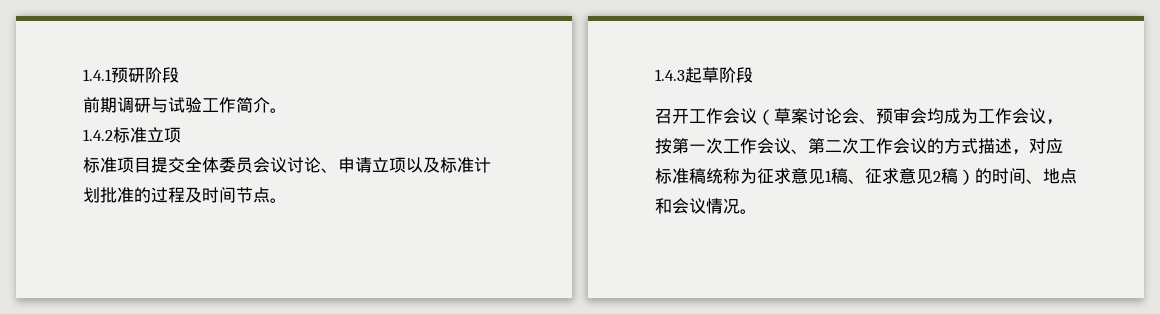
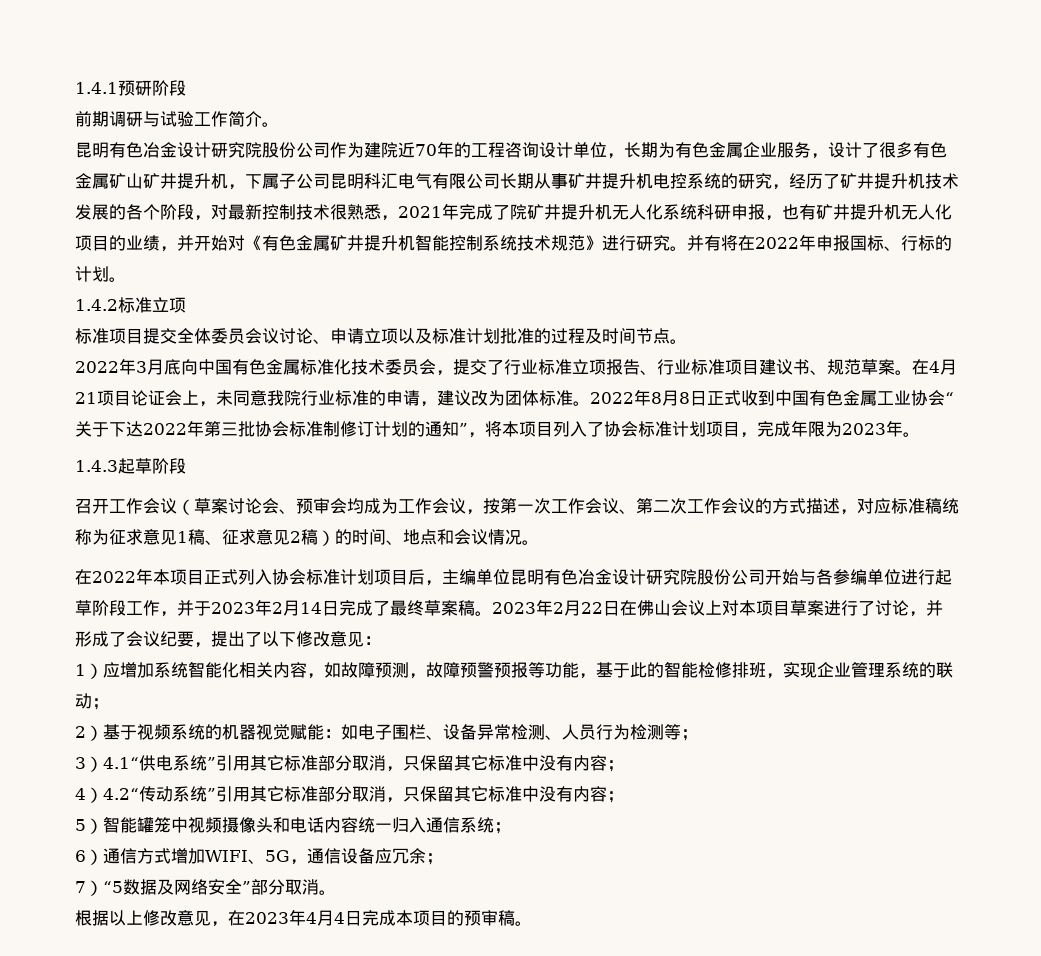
(287, 110) none -> [75,141,947,159] [75,173,959,190] [75,203,952,221] [75,234,952,252] [75,266,126,282] // 昆明有色冶金设计研究院股份公司作为建院近70年的工程咨询设计单位，长期为有色金属企业服务，设计了很多有色金属矿山矿井提升机，下属子公司昆明科汇电气有限公司长期从事矿井提升机电控系统的研究，经历了矿井提升机技术发展的各个阶段，对最新控制技术很熟悉，2021年完成了院矿井提升机无人化系统科研申报，也有矿井提升机无人化项目的业绩，并开始对《有色金属矿井提升机智能控制系统技术规范》进行研究。并有将在2022年申报国标、行标的计划。
(287, 200) none -> [75,358,957,376] [75,389,954,407] [75,420,920,438] // 2022年3月底向中国有色金属标准化技术委员会，提交了行业标准立项报告、行业标准项目建议书、规范草案。在4月21项目论证会上，未同意我院行业标准的申请，建议改为团体标准。2022年8月8日正式收到中国有色金属工业协会“关于下达2022年第三批协会标准制修订计划的通知”，将本项目列入了协会标准计划项目，完成年限为2023年。
(757, 211) none -> [75,568,952,586] [75,599,943,617] [75,631,381,648] [75,661,953,679] [75,693,109,710] [75,724,698,741] [75,755,624,772] [75,786,624,803] [75,816,511,834] [75,848,443,865] [75,879,336,896] [75,909,532,927] // 在2022年本项目正式列入协会标准计划项目后，主编单位昆明有色冶金设计研究院股份公司开始与各参编单位进行起草阶段工作，并于2023年2月14日完成了最终草案稿。2023年2月22日在佛山会议上对本项目草案进行了讨论，并形成了会议纪要，提出了以下修改意见： // 1）应增加系统智能化相关内容，如故障预测，故障预警预报等功能，基于此的智能检修排班，实现企业管理系统的联动； // 2）基于视频系统的机器视觉赋能：如电子围栏、设备异常检测、人员行为检测等； // 3）4.1“供电系统”引用其它标准部分取消，只保留其它标准中没有内容； // 4）4.2“传动系统”引用其它标准部分取消，只保留其它标准中没有内容； // 5）智能罐笼中视频摄像头和电话内容统一归入通信系统； // 6）通信方式增加WIFI、5G，通信设备应冗余； // 7）“5数据及网络安全”部分取消。 // 根据以上修改意见，在2023年4月4日完成本项目的预审稿。

